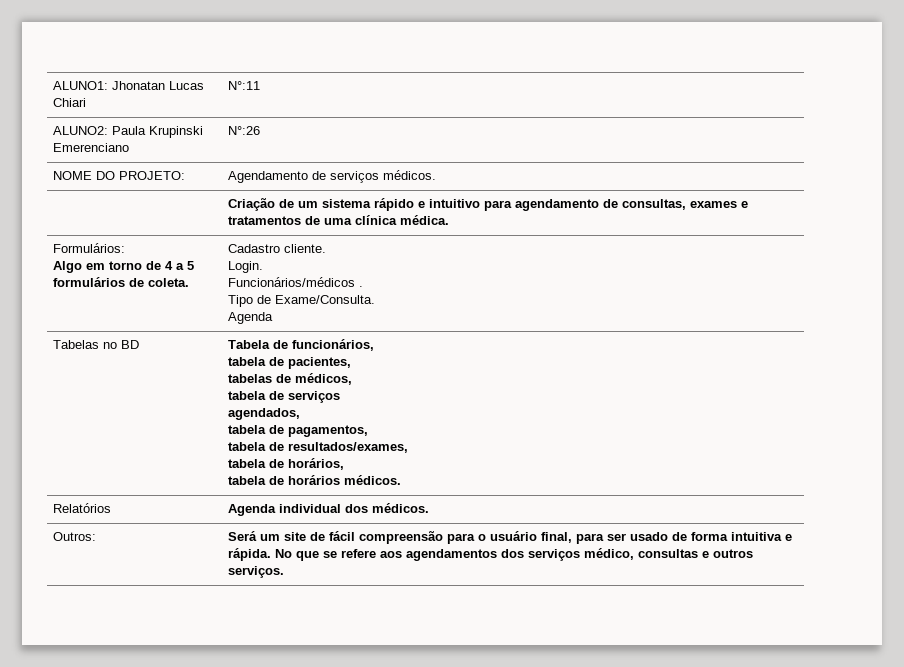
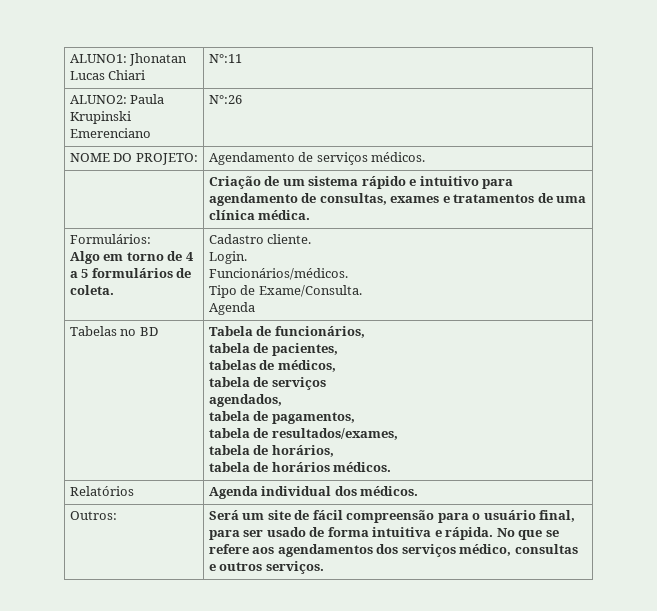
[228,277,364,287] Funcionários/médicos . -> [208,268,348,280] Funcionários/médicos.

